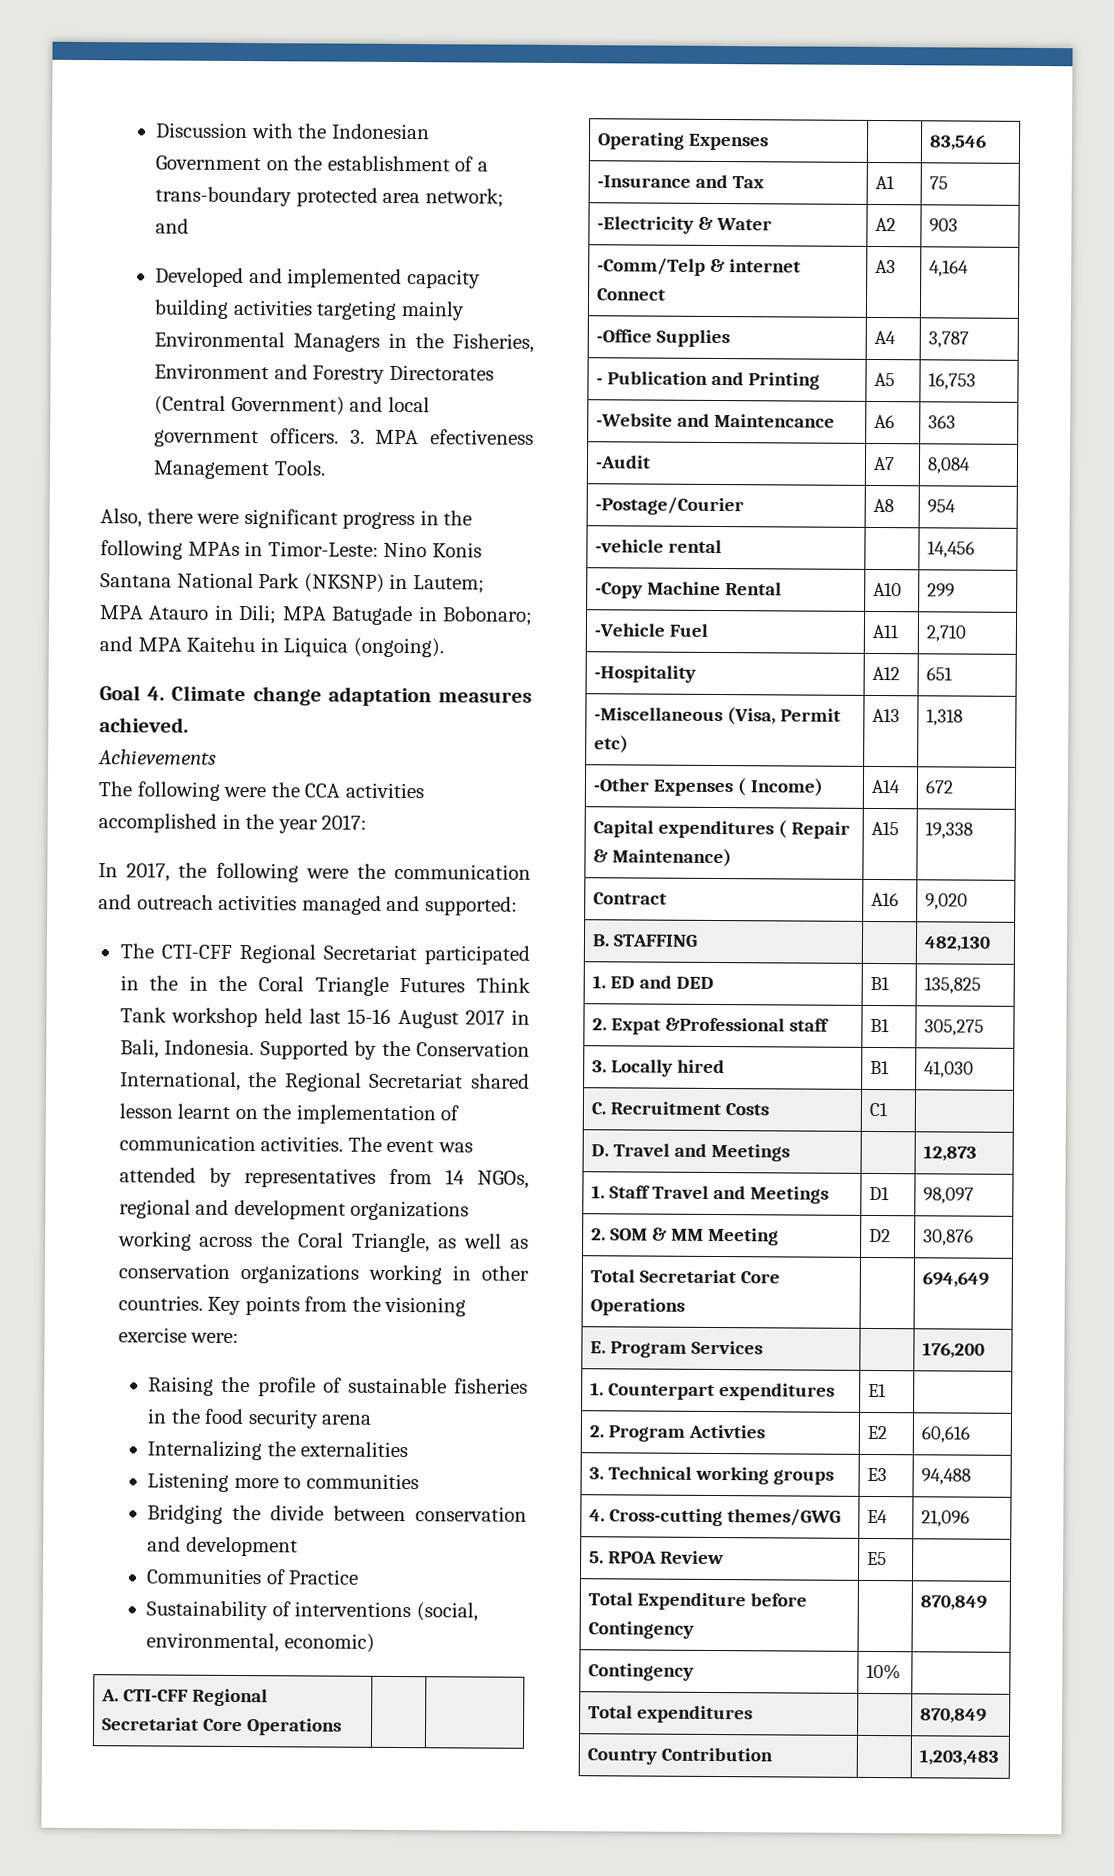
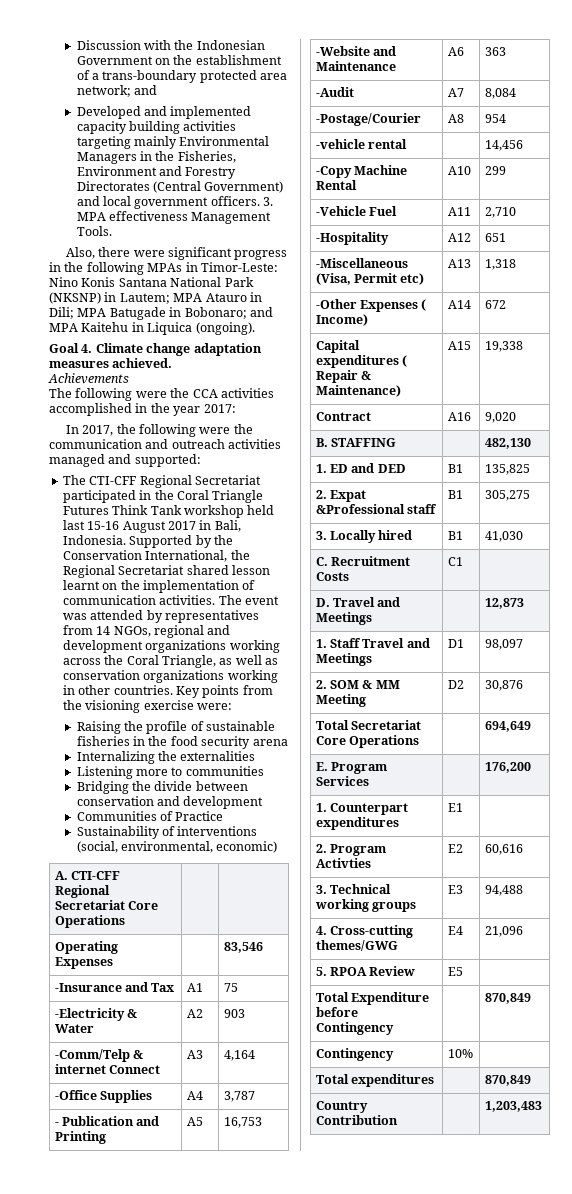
[430,429,534,445] efectiveness -> [109,211,189,221] effectiveness
[188,975,248,992] in the -> (174, 495) none
[714,413,836,428] Maintencance -> [315,61,396,71] Maintenance

